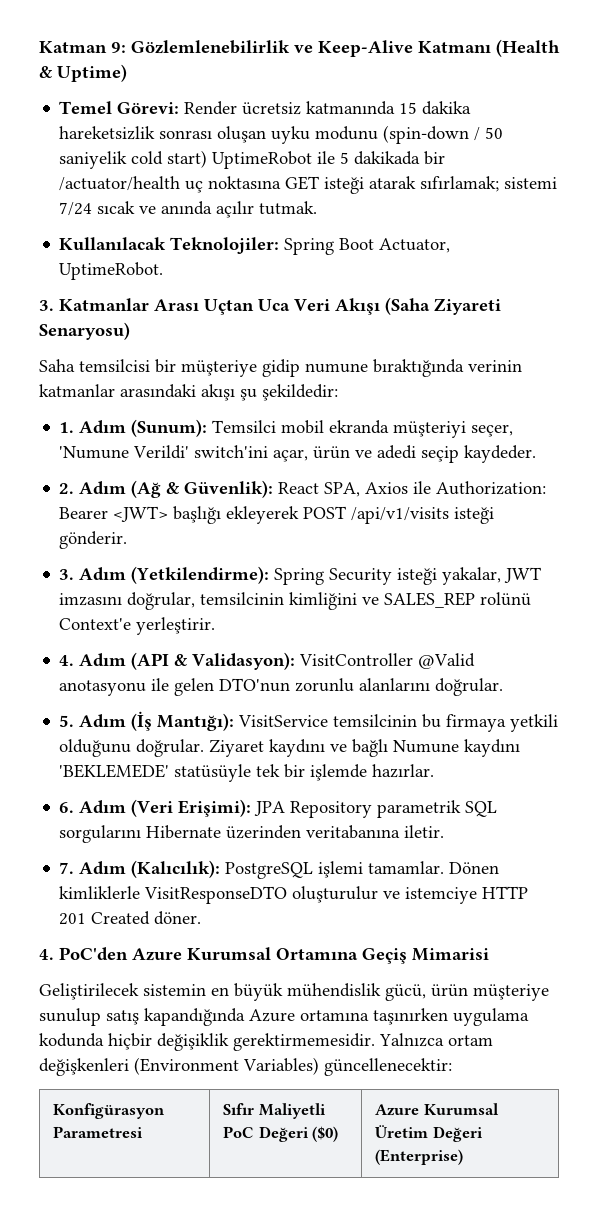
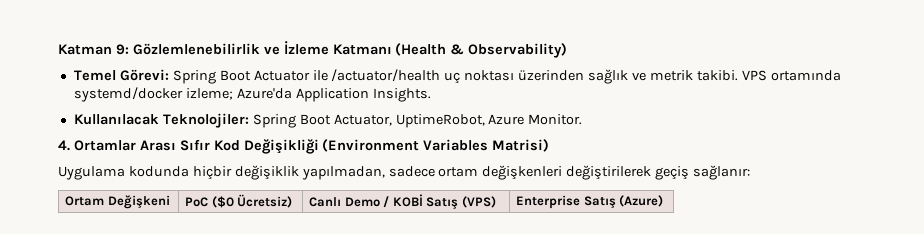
[318,40,413,57] Keep-Alive -> [283,41,329,55] İzleme
[57,64,127,82] Uptime) -> [468,43,568,58] Observability)
[184,101,472,115] [59,125,504,144] [59,150,446,169] [59,176,558,194] [59,201,318,218] Render ücretsiz katmanında 15 dakika hareketsizlik sonrası oluşan uyku modunu (spin-down / 50 saniyelik cold start) UptimeRobot ile 5 dakikada bir /actuator/health uç noktasına GET isteği atarak sıfırlamak; sistemi 7/24 sıcak ve anında açılır tutmak. -> [172,69,841,84] [73,87,431,102] Spring Boot Actuator ile /actuator/health uç noktası üzerinden sağlık ve metrik takibi. VPS ortamında systemd/docker izleme; Azure'da Application Insights.
[59,262,164,280] [39,297,501,315] [39,322,130,340] [39,359,522,377] [39,384,338,401] [59,419,514,438] [59,445,537,463] [59,480,547,498] [59,506,495,524] [59,531,128,549] [59,566,542,585] [59,592,532,610] [59,617,216,635] [59,652,476,670] [59,678,504,696] [59,711,559,732] [59,739,521,757] [59,764,435,782] [59,799,498,818] [59,825,445,843] [59,860,500,879] [59,886,529,904] [59,911,202,925] [39,947,489,964] [39,983,549,1001] [39,1008,529,1026] [39,1033,493,1051] [39,1057,452,1076] [53,1103,166,1119] [53,1126,144,1138] [223,1103,326,1119] [223,1126,339,1142] [375,1103,499,1116] [375,1125,483,1142] [375,1149,464,1165] UptimeRobot. // 3. Katmanlar Arası Uçtan Uca Veri Akışı (Saha Ziyareti Senaryosu) // Saha temsilcisi bir müşteriye gidip numune bıraktığında verinin katmanlar arasındaki akışı şu şekildedir: // 1. Adım (Sunum): Temsilci mobil ekranda müşteriyi seçer, 'Numune Verildi' switch'ini açar, ürün ve adedi seçip kaydeder. // 2. Adım (Ağ & Güvenlik): React SPA, Axios ile Authorization: Bearer <JWT> başlığı ekleyerek POST /api/v1/visits isteği gönderir. // 3. Adım (Yetkilendirme): Spring Security isteği yakalar, JWT imzasını doğrular, temsilcinin kimliğini ve SALES_REP rolünü Context'e yerleştirir. // 4. Adım (API & Validasyon): VisitController @Valid anotasyonu ile gelen DTO'nun zorunlu alanlarını doğrular. // 5. Adım (İş Mantığı): VisitService temsilcinin bu firmaya yetkili olduğunu doğrular. Ziyaret kaydını ve bağlı Numune kaydını 'BEKLEMEDE' statüsüyle tek bir işlemde hazırlar. // 6. Adım (Veri Erişimi): JPA Repository parametrik SQL sorgularını Hibernate üzerinden veritabanına iletir. // 7. Adım (Kalıcılık): PostgreSQL işlemi tamamlar. Dönen kimliklerle VisitResponseDTO oluşturulur ve istemciye HTTP 201 Created döner. // 4. PoC'den Azure Kurumsal Ortamına Geçiş Mimarisi // Geliştirilecek sistemin en büyük mühendislik gücü, ürün müşteriye sunulup satış kapandığında Azure ortamına taşınırken uygulama kodunda hiçbir değişiklik gerektirmemesidir. Yalnızca ortam değişkenleri (Environment Variables) güncellenecektir: // Konfigürasyon Parametresi | Sıfır Maliyetli PoC Değeri ($0) | Azure Kurumsal Üretim Değeri (Enterprise) -> [395,114,583,128] [58,139,550,154] [58,165,751,180] [64,195,170,209] [184,194,293,208] [308,194,496,209] [515,195,664,209] UptimeRobot, Azure Monitor. // 4. Ortamlar Arası Sıfır Kod Değişikliği (Environment Variables Matrisi) // Uygulama kodunda hiçbir değişiklik yapılmadan, sadece ortam değişkenleri değiştirilerek geçiş sağlanır: // Ortam Değişkeni | PoC ($0 Ücretsiz) | Canlı Demo / KOBİ Satış (VPS) | Enterprise Satış (Azure)

